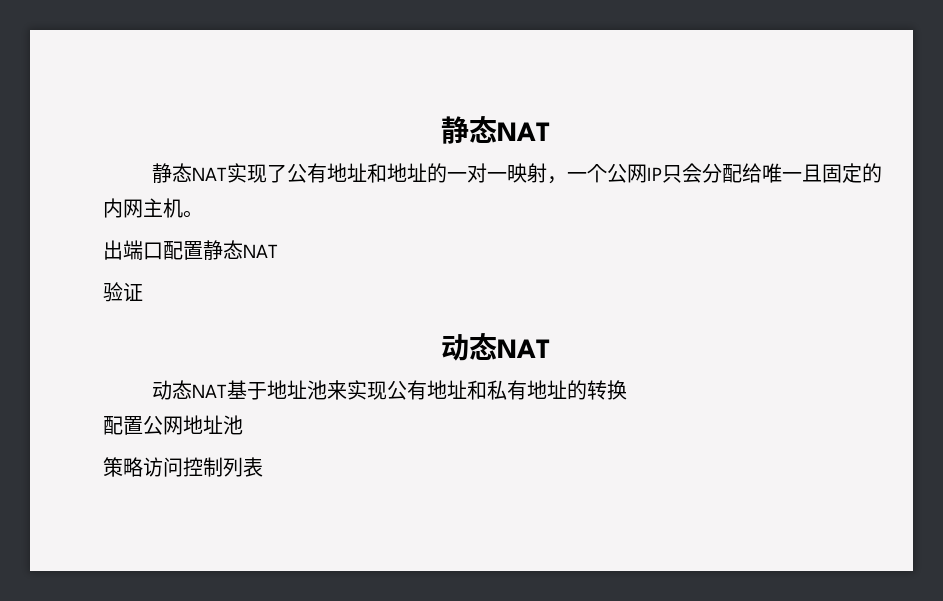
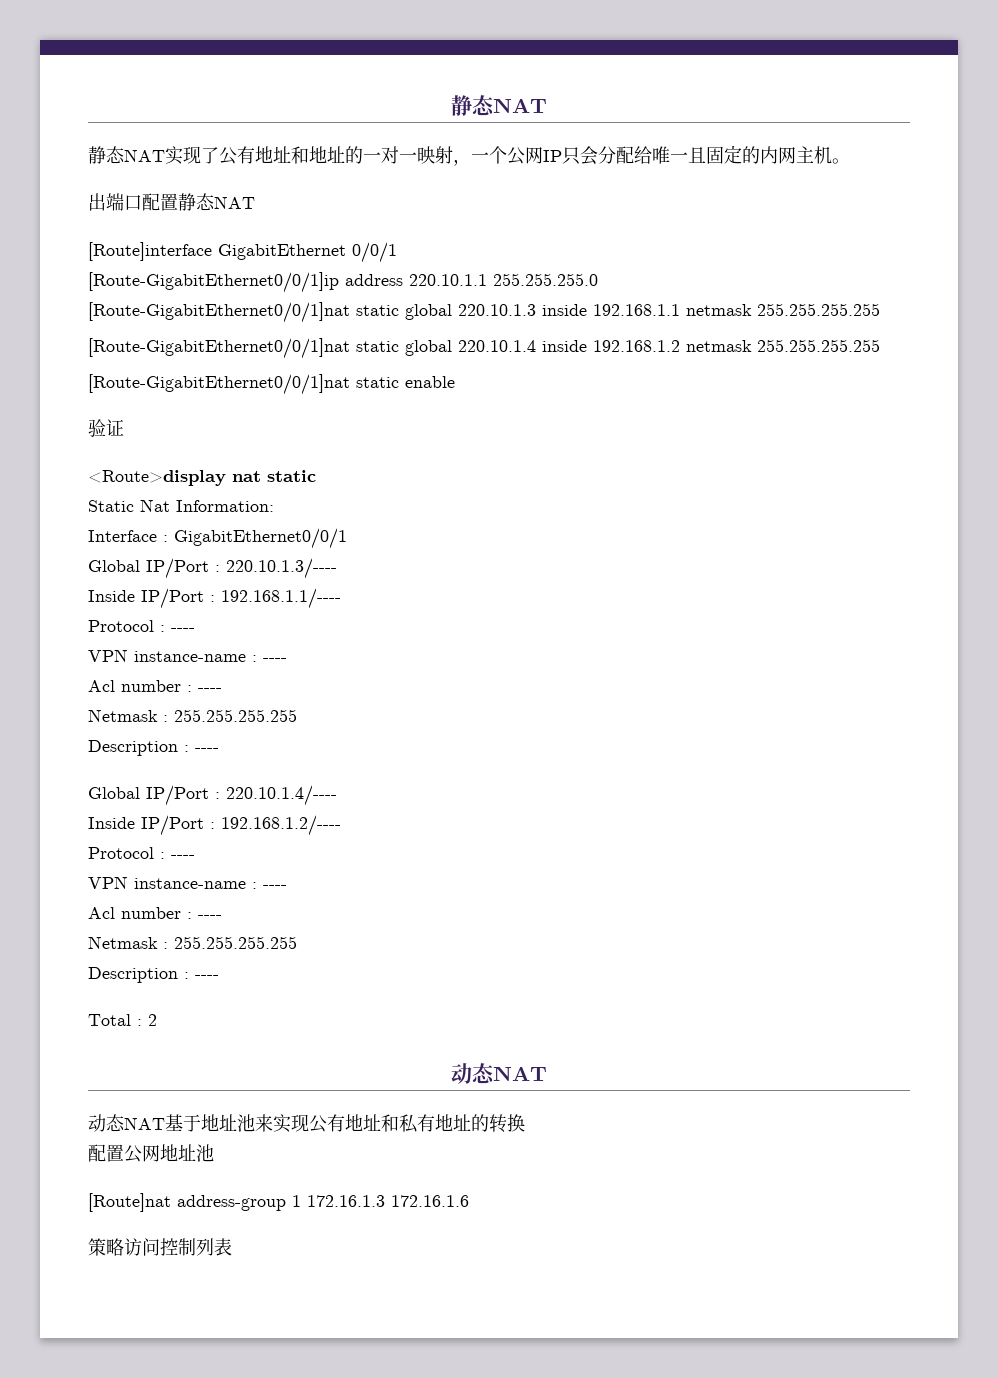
[103,282,143,302] 验证 -> [88,242,397,263] [88,272,598,293] [88,302,880,323] [88,338,880,359] [88,374,455,395] [88,419,124,437] [88,470,316,486] [88,499,274,512] [88,528,347,549] [88,558,337,579] [88,588,341,609] [88,620,195,632] [88,649,287,662] [88,680,222,692] [88,709,297,722] [88,740,219,756] [88,785,337,806] [88,815,341,836] [88,847,195,859] [88,876,287,889] [88,907,222,919] [88,936,297,949] [88,967,219,983] [88,1014,157,1026] [Route]interface GigabitEthernet 0/0/1 // [Route-GigabitEthernet0/0/1]ip address 220.10.1.1 255.255.255.0 // [Route-GigabitEthernet0/0/1]nat static global 220.10.1.3 inside 192.168.1.1 netmask 255.255.255.255 // [Route-GigabitEthernet0/0/1]nat static global 220.10.1.4 inside 192.168.1.2 netmask 255.255.255.255 // [Route-GigabitEthernet0/0/1]nat static enable // 验证 // <Route>display nat static // Static Nat Information: // Interface : GigabitEthernet0/0/1 // Global IP/Port : 220.10.1.3/---- // Inside IP/Port : 192.168.1.1/---- // Protocol : ---- // VPN instance-name : ---- // Acl number : ---- // Netmask : 255.255.255.255 // Description : ---- // Global IP/Port : 220.10.1.4/---- // Inside IP/Port : 192.168.1.2/---- // Protocol : ---- // VPN instance-name : ---- // Acl number : ---- // Netmask : 255.255.255.255 // Description : ---- // Total : 2
(243, 425) none -> [88,1193,469,1212] // [Route]nat address-group 1 172.16.1.3 172.16.1.6

